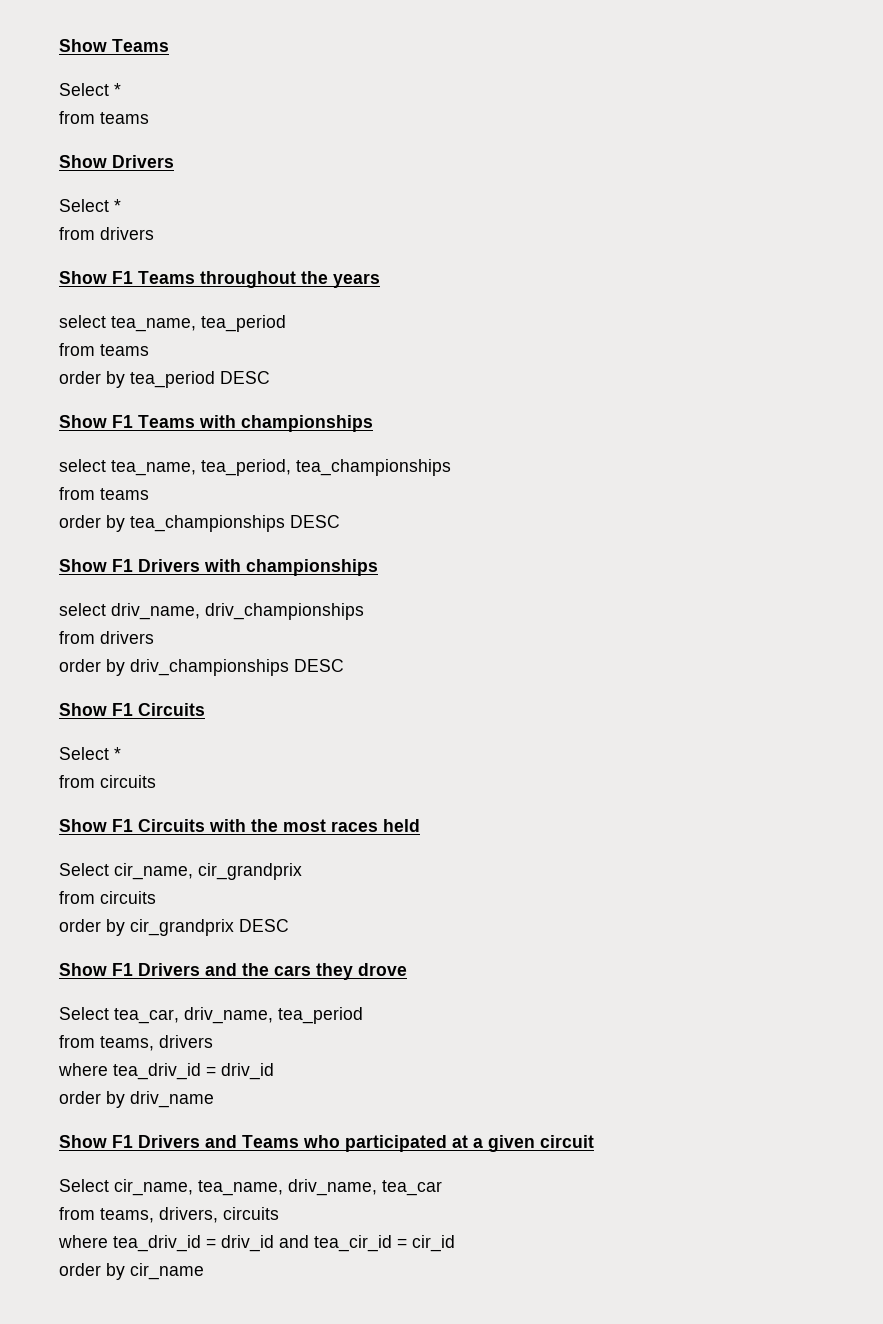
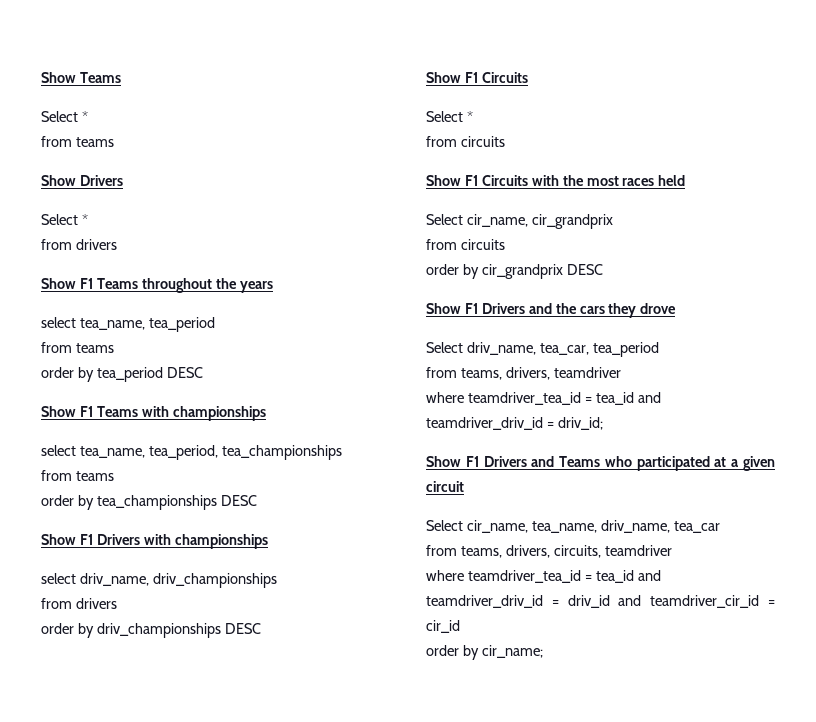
[114,1007,273,1024] tea_car, driv_name, -> [466,342,589,355] driv_name, tea_car,
[159,1035,213,1048] [58,1063,274,1080] [59,1091,214,1108] drivers // where tea_driv_id = driv_id // order by driv_name -> [505,367,621,380] [426,392,661,405] [426,417,603,430] drivers, teamdriver // where teamdriver_tea_id = tea_id and teamdriver_driv_id = driv_id;
[223,1207,279,1220] [58,1235,201,1252] circuits // where tea_driv_id -> [553,545,672,558] [426,570,661,583] [426,595,543,608] circuits, teamdriver // where teamdriver_tea_id = tea_id and teamdriver_driv_id
[314,1235,392,1252] tea_cir_id -> [650,595,760,608] teamdriver_cir_id
[130,1263,204,1280] cir_name -> [481,645,543,658] cir_name;

